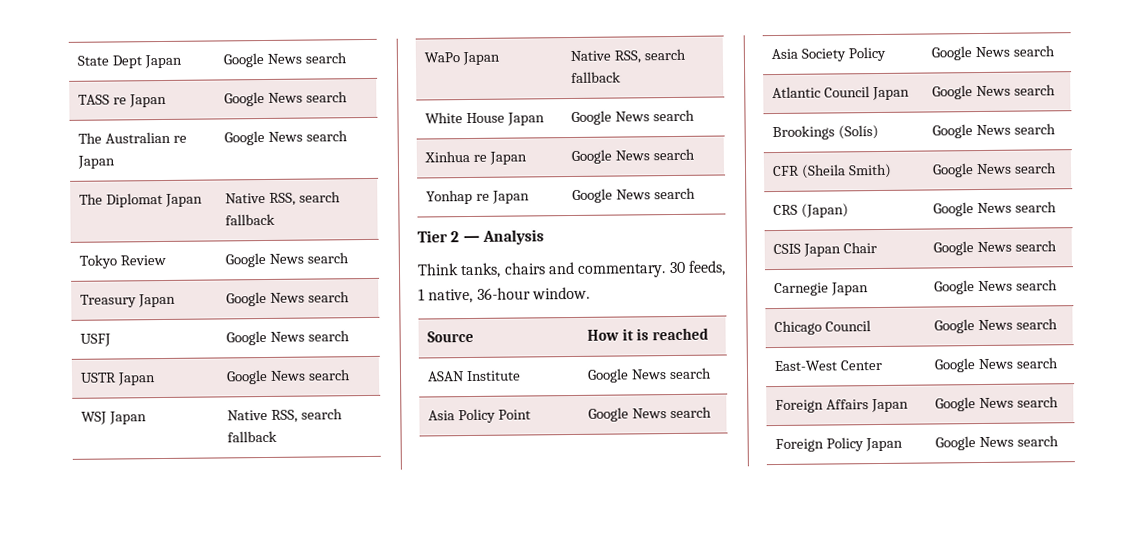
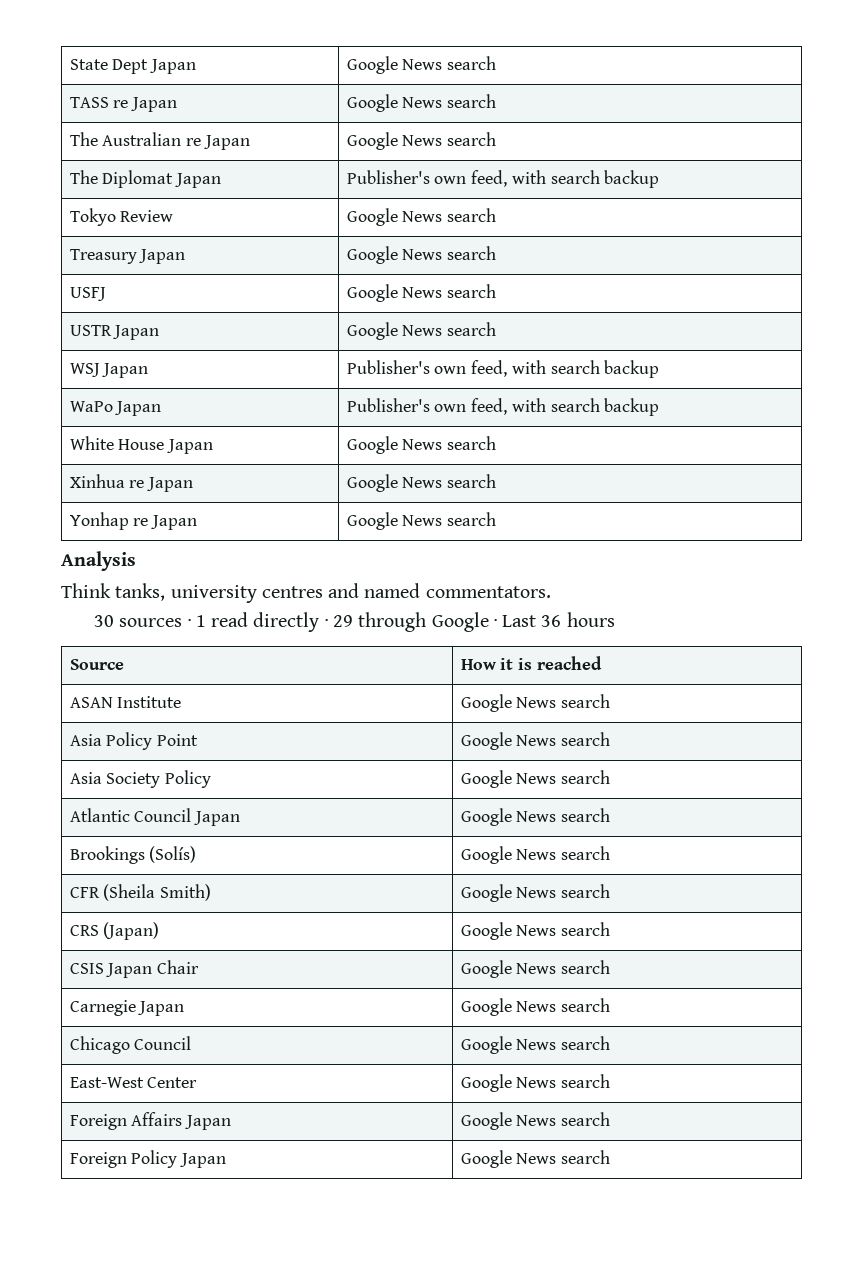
[225,191,341,206] [225,213,276,226] Native RSS, search fallback -> [346,170,660,188] Publisher's own feed, with search backup
[227,408,343,423] [227,430,278,443] [424,51,500,66] [570,48,686,64] [571,71,622,83] Native RSS, search fallback // WaPo Japan | Native RSS, search fallback -> [346,360,660,378] [69,401,162,416] [346,398,660,416] Publisher's own feed, with search backup // WaPo Japan | Publisher's own feed, with search backup
[417,230,480,243] Tier 2 — -> (497, 519) none
[503,260,726,278] [418,286,590,304] chairs and commentary. 30 feeds, 1 native, 36-hour window. -> [170,583,551,603] [94,612,615,632] university centres and named commentators. // 30 sources · 1 read directly · 29 through Google · Last 36 hours

